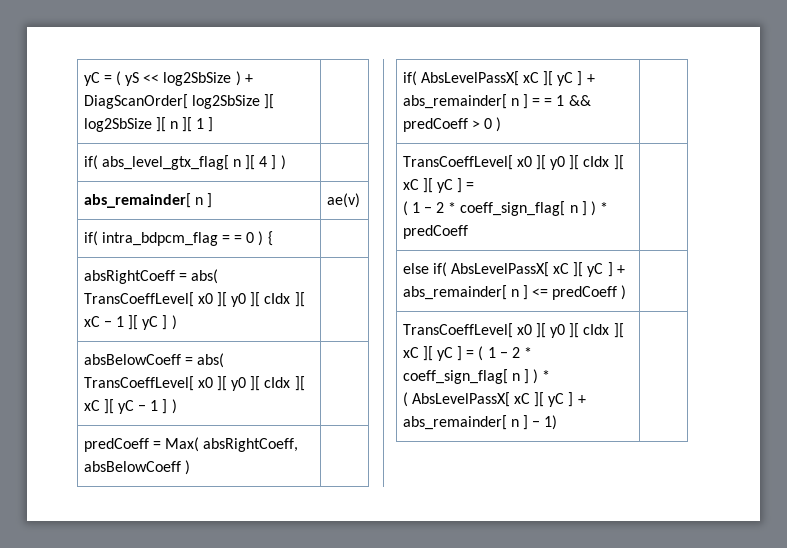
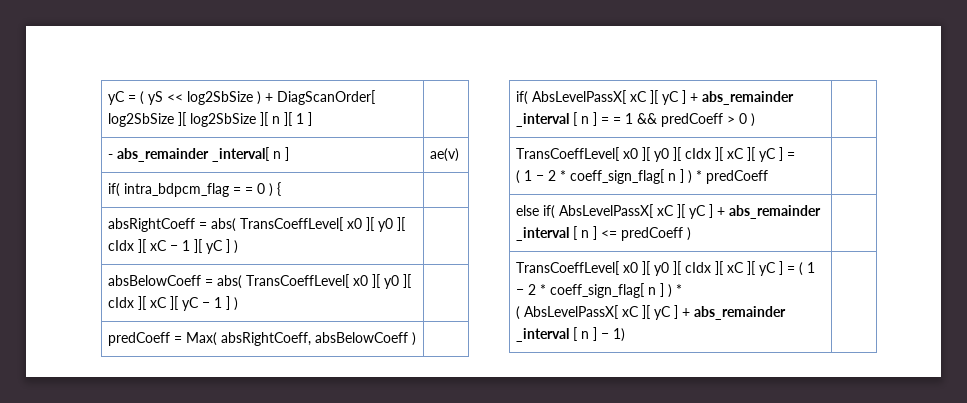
[83,155,286,170] [83,193,191,208] if( abs_level_gtx_flag[ n ][ 4 ] ) | // abs_remainder[ -> [108,147,270,162] - abs_remainder _interval[
[402,94,507,109] abs_remainder[ -> [702,91,795,105] [516,112,578,127] abs_remainder _interval [
[402,285,507,300] abs_remainder[ -> [729,205,822,219] [516,226,578,241] abs_remainder _interval [
[402,415,507,430] abs_remainder[ -> [694,306,787,320] [516,327,578,342] abs_remainder _interval [

